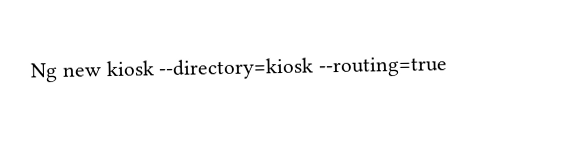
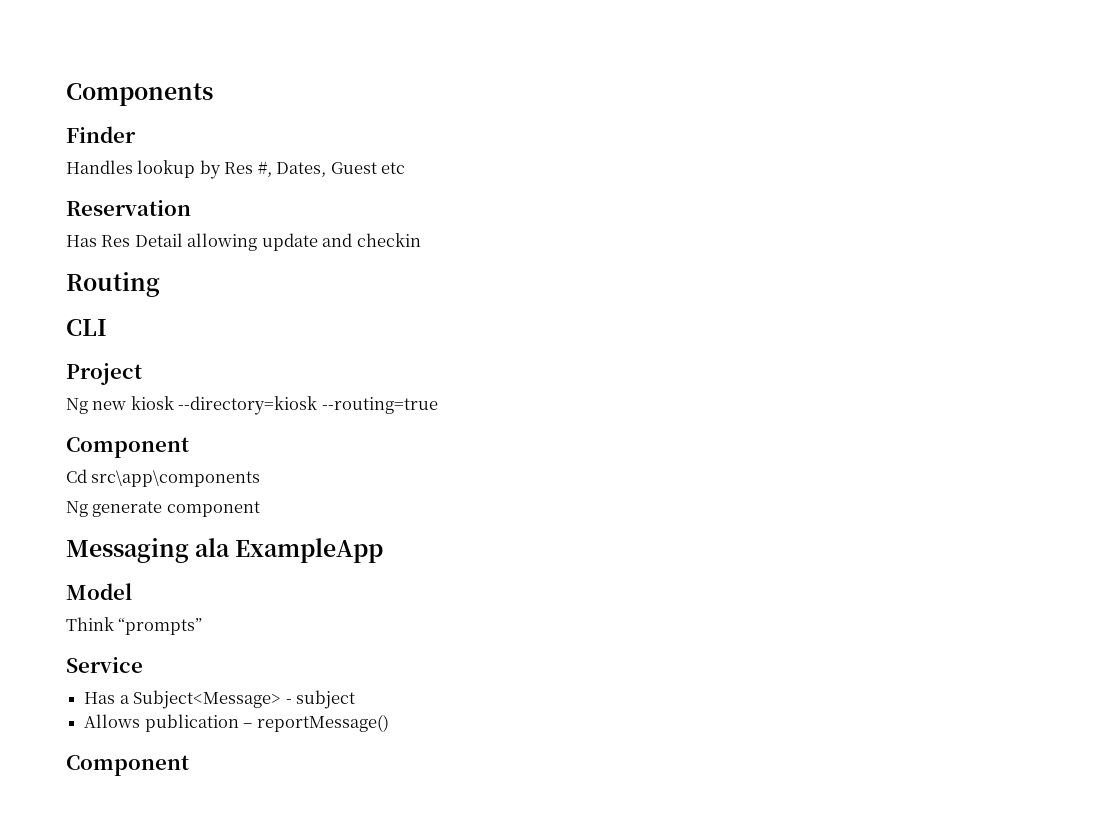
(30, 72) none -> [66,83,213,106] [66,126,136,143] [66,160,406,179] [66,200,191,216] [66,233,421,251] [66,272,160,297] [66,319,107,336] [66,363,142,385] Components // Finder // Handles lookup by Res #, Dates, Guest etc // Reservation // Has Res Detail allowing update and checkin // Routing // CLI // Project //
(449, 67) none -> [66,437,189,458] [66,469,261,487] [66,501,260,517] [66,538,384,563] [66,583,132,600] [66,617,203,635] [66,657,143,673] [84,690,355,709] [84,714,389,732] [66,755,189,776] // Component // Cd src\app\components // Ng generate component // Messaging ala ExampleApp // Model // Think “prompts” // Service // Has a Subject<Message> - subject // Allows publication – reportMessage() // Component

